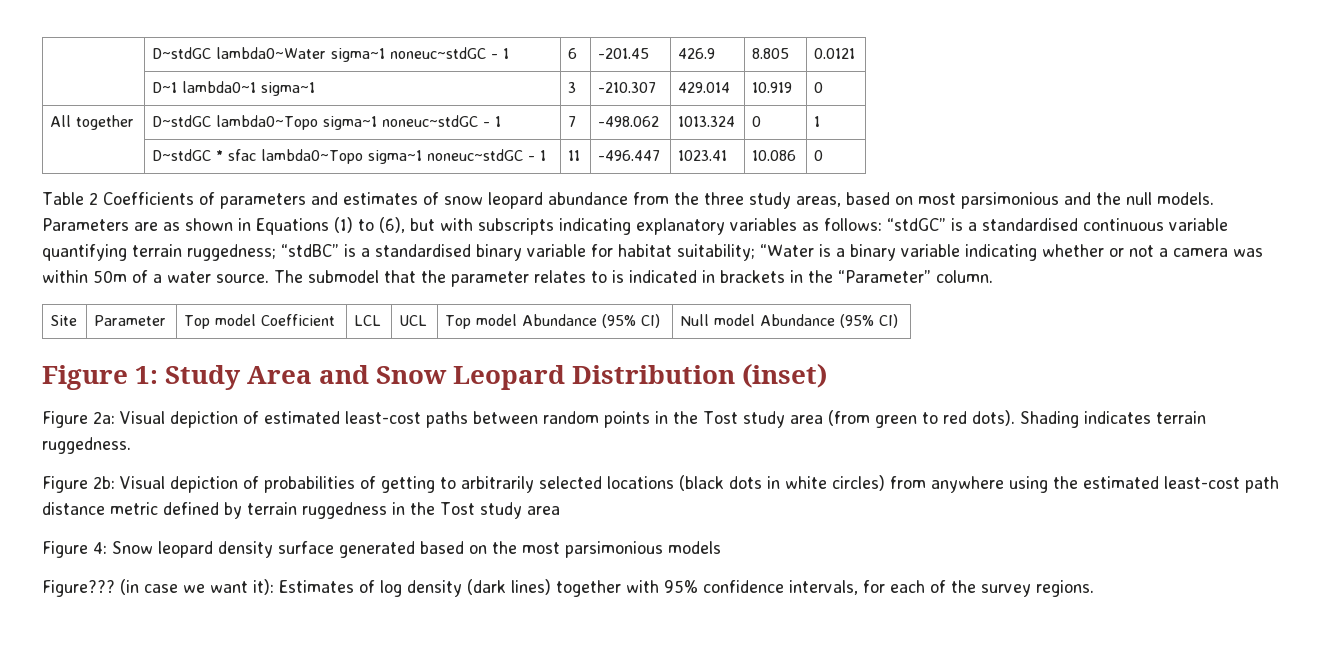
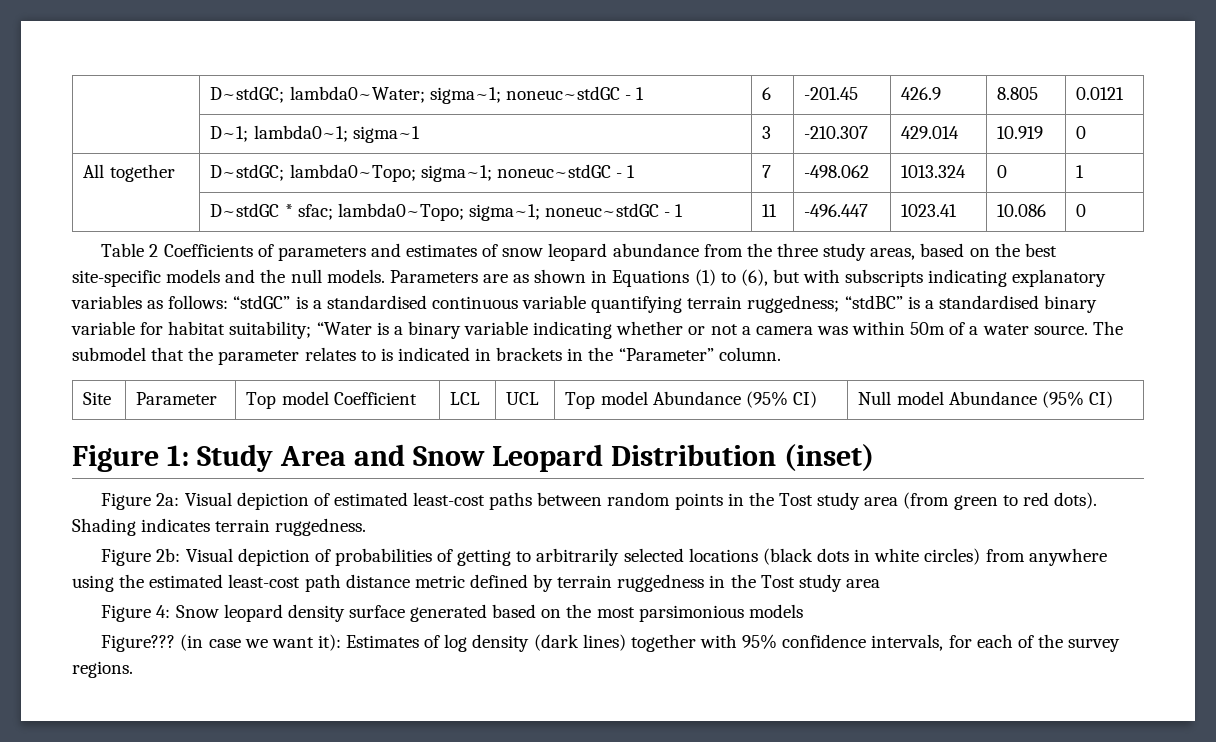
[152,47,386,62] | D~stdGC lambda0~Water sigma~1 -> [210,86,501,104] | D~stdGC; lambda0~Water; sigma~1;
[152,81,257,93] D~1 lambda0~1 -> [210,125,348,142] D~1; lambda0~1;
[152,115,378,130] D~stdGC lambda0~Topo sigma~1 -> [210,164,492,182] D~stdGC; lambda0~Topo; sigma~1;
[228,149,423,164] sfac lambda0~Topo sigma~1 -> [297,203,540,221] sfac; lambda0~Topo; sigma~1;
[917,192,1059,209] most parsimonious -> [994,243,1057,257] [72,269,221,287] the best site-specific models

